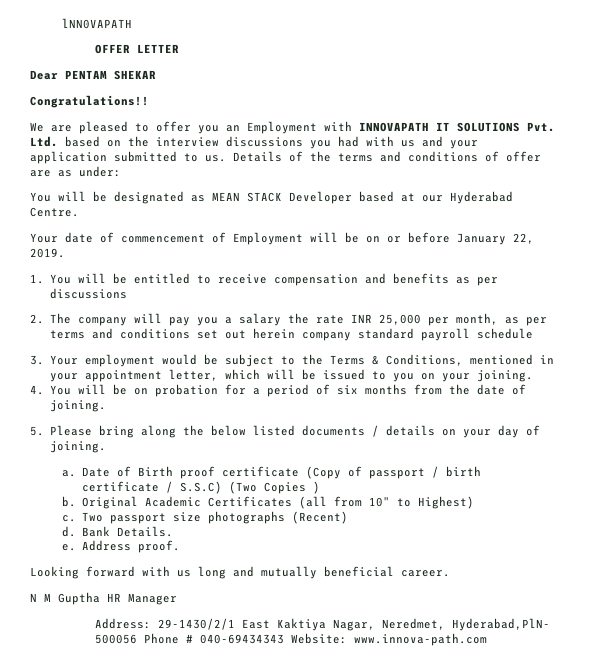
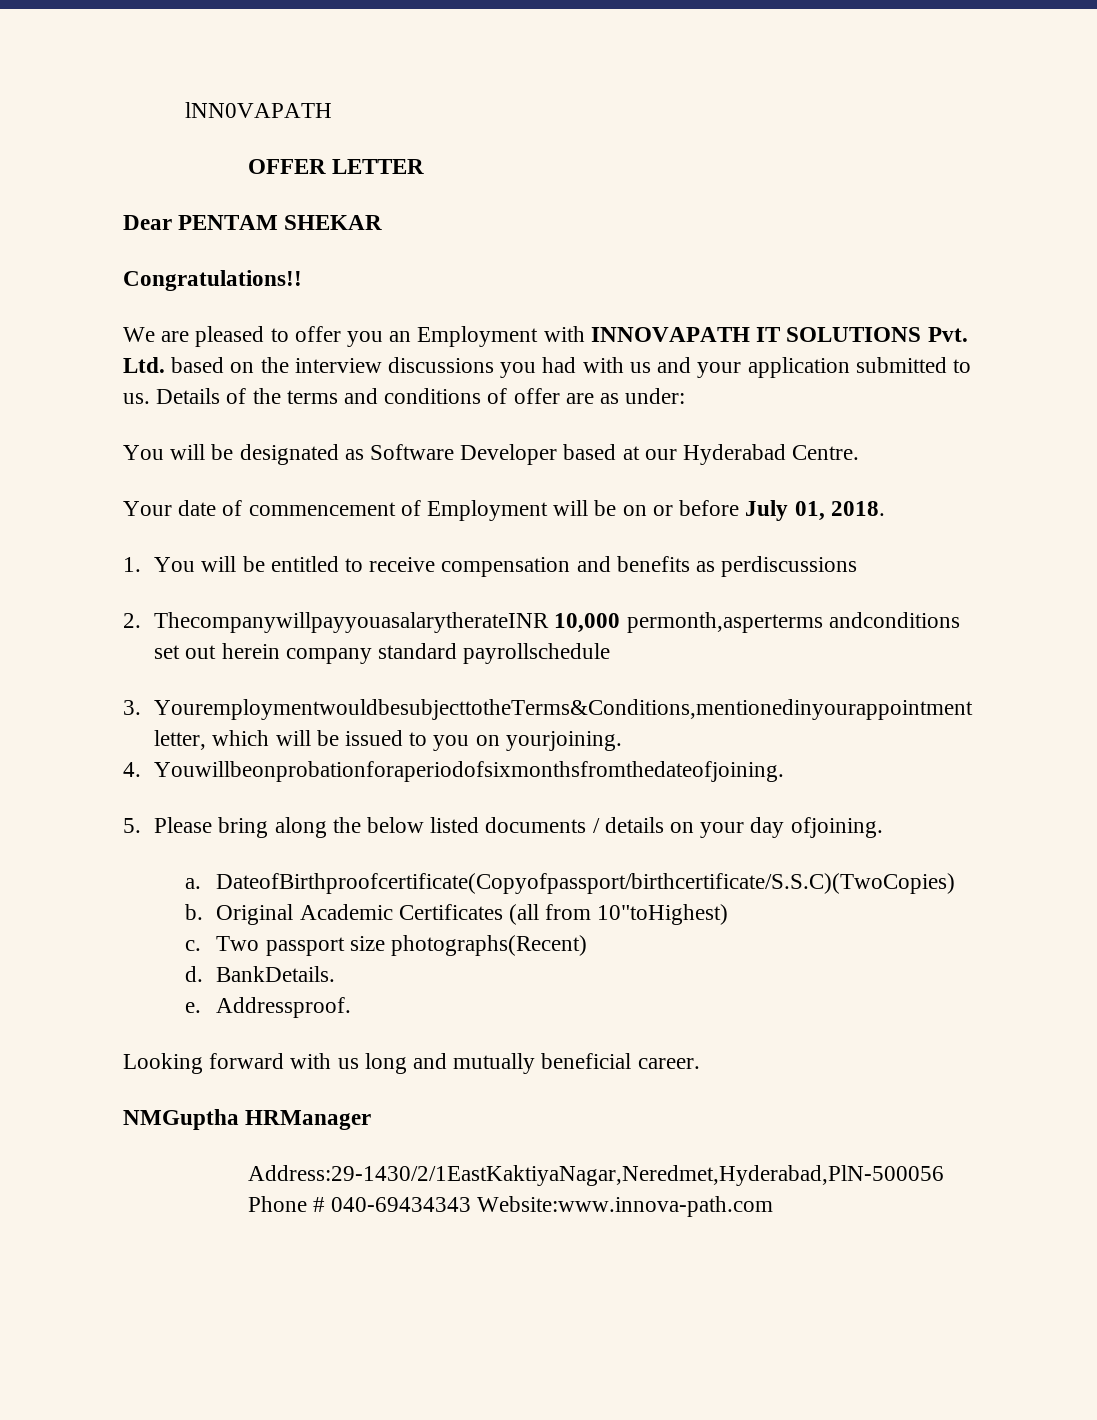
[212,192,282,202] MEAN STACK -> [370,444,455,460] Software
[457,233,534,245] [30,248,65,258] January 22, 2019. -> [745,500,885,521] July 01, 2018.
[476,277,498,286] [49,288,127,299] per discussions -> [721,556,858,577] perdiscussions
[49,313,547,326] [49,328,190,339] The company will pay you a salary the rate INR 25,000 per month, as per terms and conditions -> [154,612,960,633] ThecompanywillpayyouasalarytherateINR 10,000 permonth,asperterms andconditions
[420,328,533,341] payroll schedule -> [463,643,611,664] payrollschedule
[49,354,554,367] [49,370,162,382] Your employment would be subject to the Terms & Conditions, mentioned in your appointment -> [154,699,974,720] YouremploymentwouldbesubjecttotheTerms&Conditions,mentionedinyourappointment
[441,370,533,382] your joining. -> [505,731,622,751] yourjoining.
[49,384,526,397] [49,400,106,412] You will be on probation for a period of six months from the date of joining. -> [154,761,785,782] Youwillbeonprobationforaperiodofsixmonthsfromthedateofjoining.
[525,425,540,436] [49,441,106,453] of joining. -> [790,817,883,838] ofjoining.
[82,466,482,479] [82,481,321,494] Date of Birth proof certificate (Copy of passport / birth certificate / S.S.C) (Two Copies ) -> [216,873,956,894] DateofBirthproofcertificate(Copyofpassport/birthcertificate/S.S.C)(TwoCopies)
[369,496,475,509] 10" to Highest) -> [597,904,729,925] 10"toHighest)
[208,511,349,524] photographs (Recent) -> [391,935,588,956] photographs(Recent)
[82,526,174,537] Bank Details. -> [216,966,336,982] BankDetails.
[82,540,181,553] Address proof. -> [216,997,352,1018] Addressproof.
[30,592,177,605] [94,618,550,631] [94,634,137,644] N M Guptha HR Manager // Address: 29-1430/2/1 East Kaktiya Nagar, Neredmet, Hyderabad,PlN- 500056 -> [123,1109,372,1130] [247,1165,944,1186] NMGuptha HRManager // Address:29-1430/2/1EastKaktiyaNagar,Neredmet,Hyderabad,PlN-500056
[290,633,487,646] Website: www.innova-path.com -> [477,1196,774,1217] Website:www.innova-path.com

